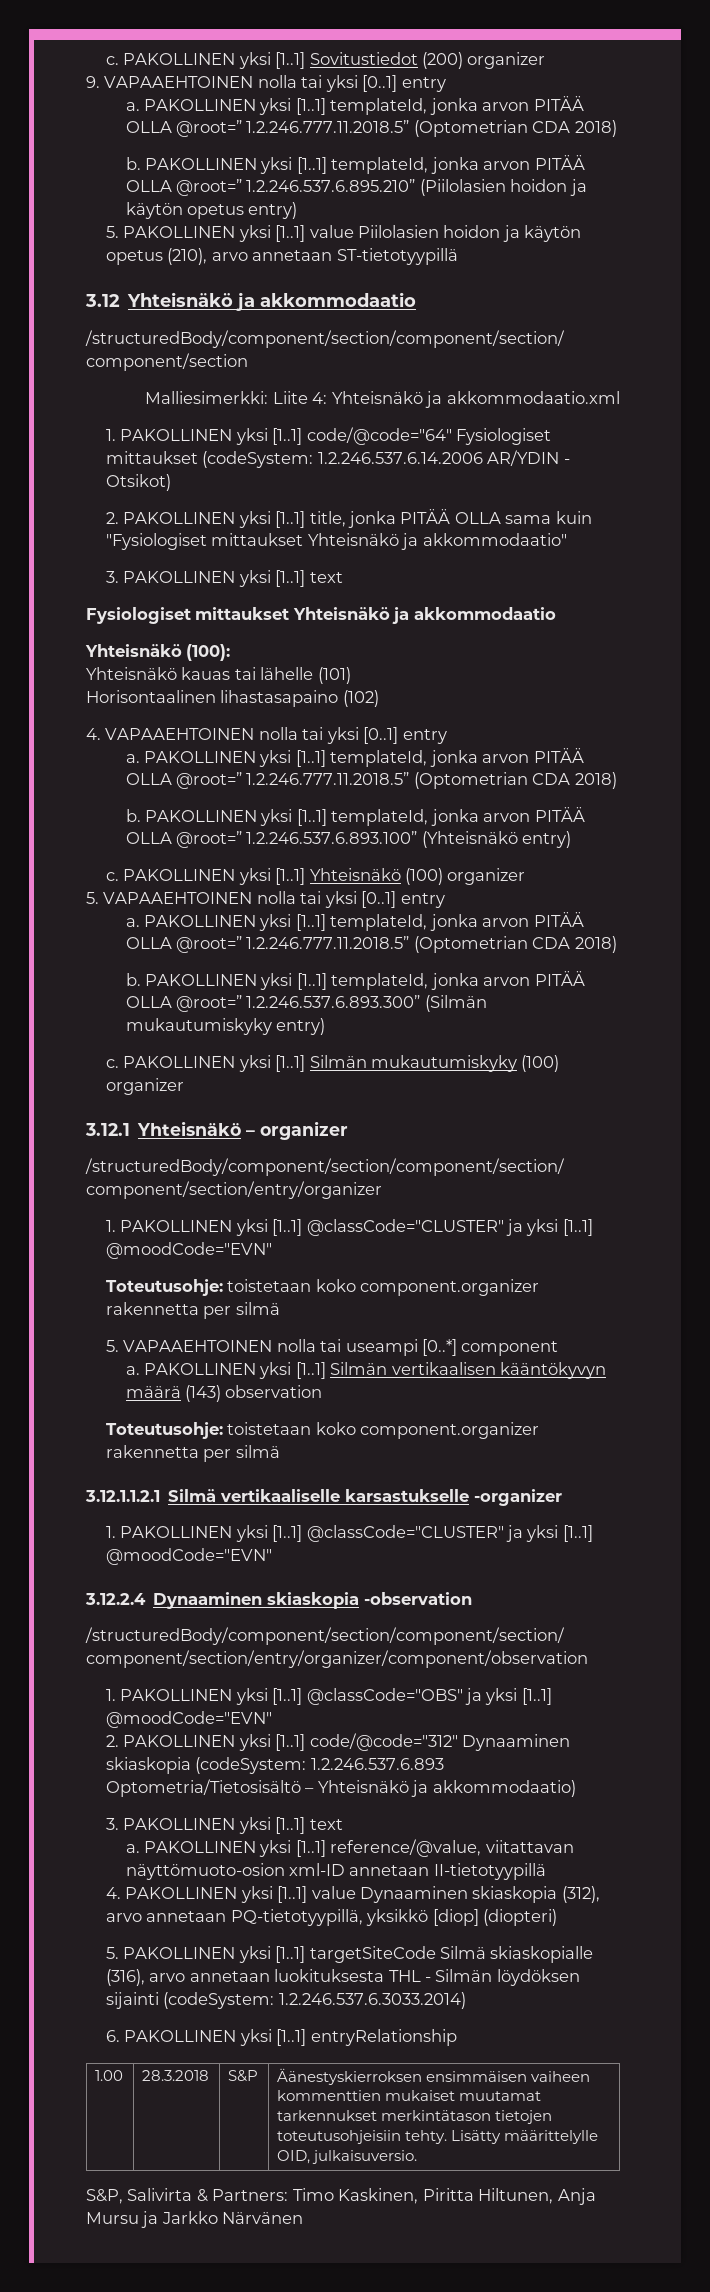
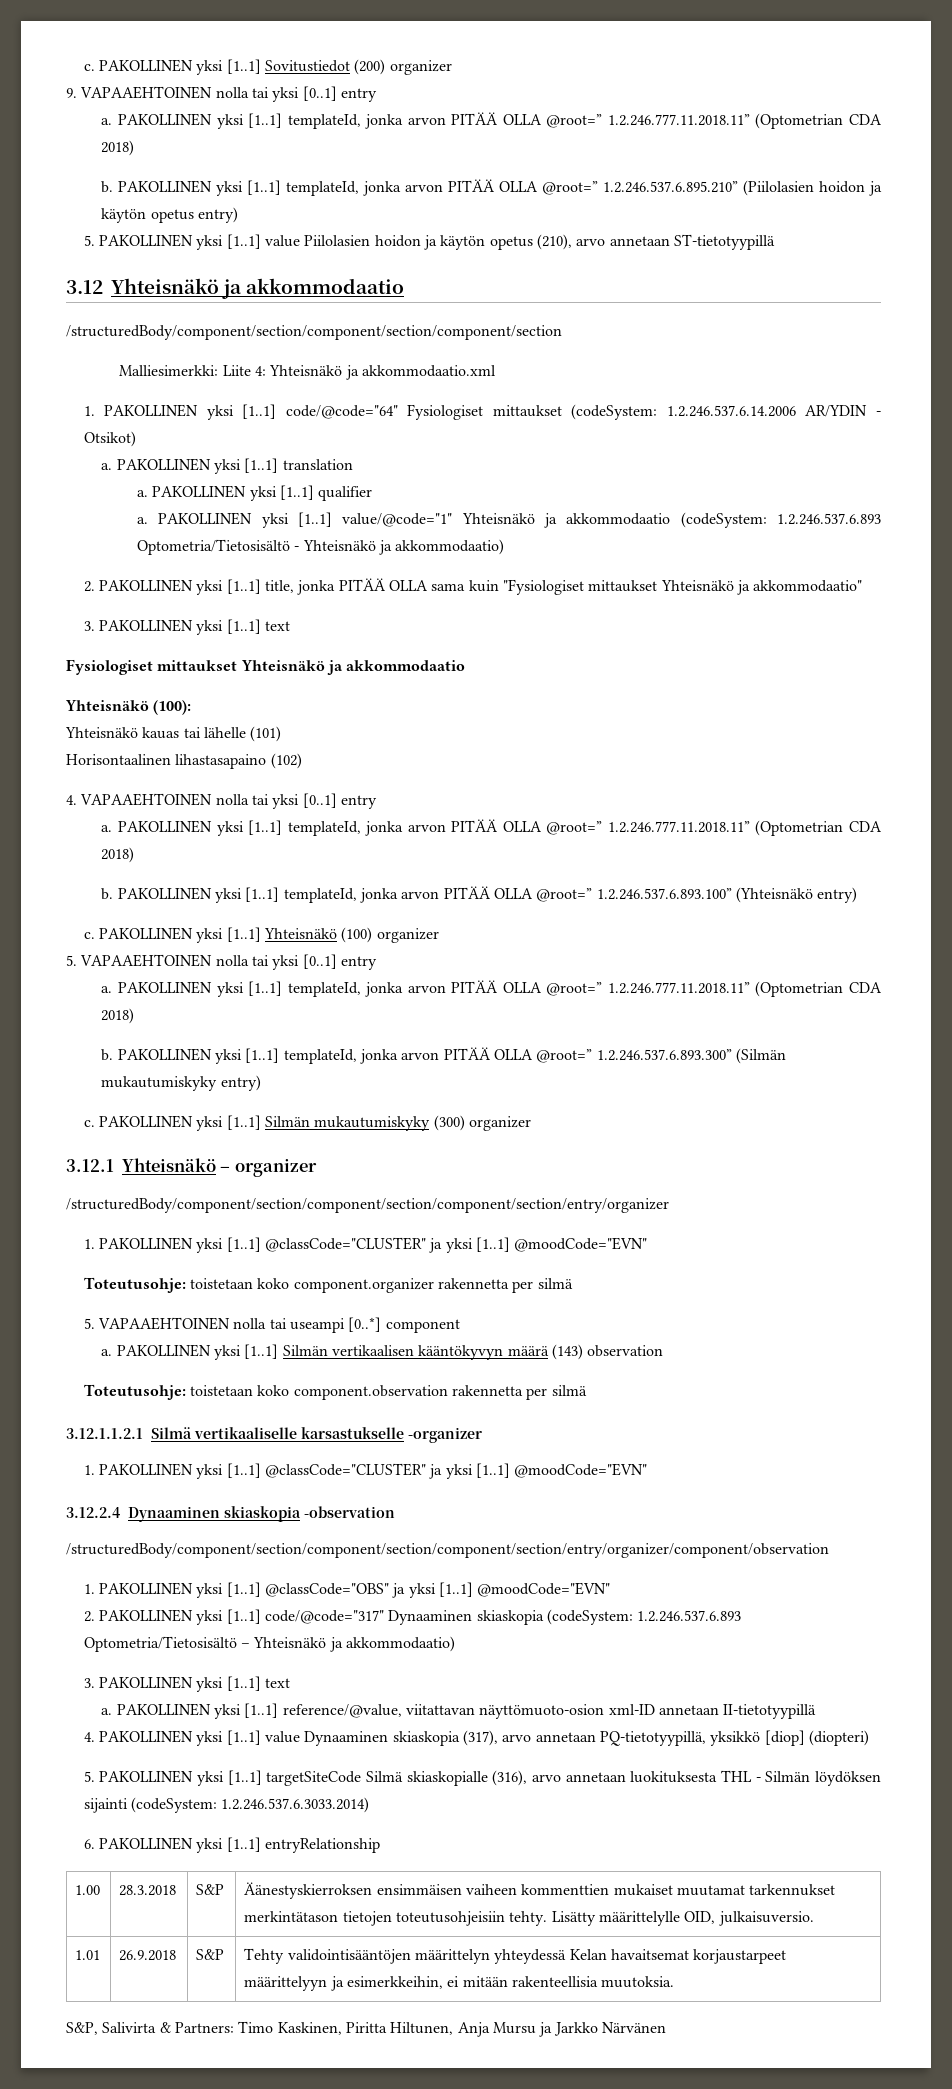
[246,120,410,133] 1.2.246.777.11.2018.5” -> [607,114,750,126] 1.2.246.777.11.2018.11”
(171, 482) none -> [101,458,353,474] [136,485,373,501] [136,512,881,528] [136,539,505,555] // a. PAKOLLINEN yksi [1..1] translation // a. PAKOLLINEN yksi [1..1] qualifier // a. PAKOLLINEN yksi [1..1] value/@code="1" Yhteisnäkö ja akkommodaatio (codeSystem: 1.2.246.537.6.893 Optometria/Tietosisältö - Yhteisnäkö ja akkommodaatio)
[246,772,410,785] 1.2.246.777.11.2018.5” -> [607,821,750,833] 1.2.246.777.11.2018.11”
[246,936,410,949] 1.2.246.777.11.2018.5” -> [607,982,750,994] 1.2.246.777.11.2018.11”
[521,1055,560,1072] (100) -> [433,1115,465,1131] (300)
[360,1422,540,1439] component.organizer -> [293,1385,448,1400] component.observation
[309,1733,458,1751] code/@code="312" -> [265,1610,385,1624] code/@code="317"
[561,1886,600,1903] (312), -> [462,1730,498,1746] (317),
(418, 2157) none -> [75,1950,101,1960] [119,1950,177,1961] [196,1949,225,1960] [244,1948,787,1964] [244,1976,675,1991] // 1.01 | 26.9.2018 | S&P | Tehty validointisääntöjen määrittelyn yhteydessä Kelan havaitsemat korjaustarpeet määrittelyyn ja esimerkkeihin, ei mitään rakenteellisia muutoksia.

